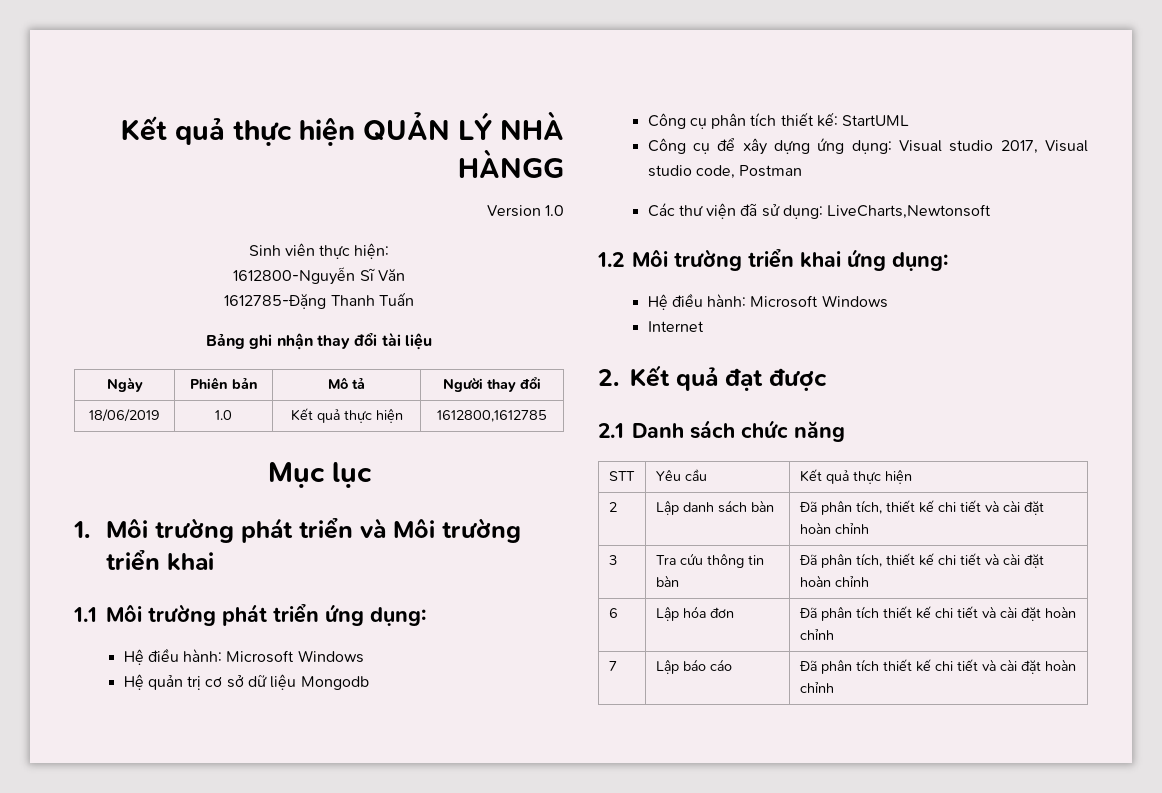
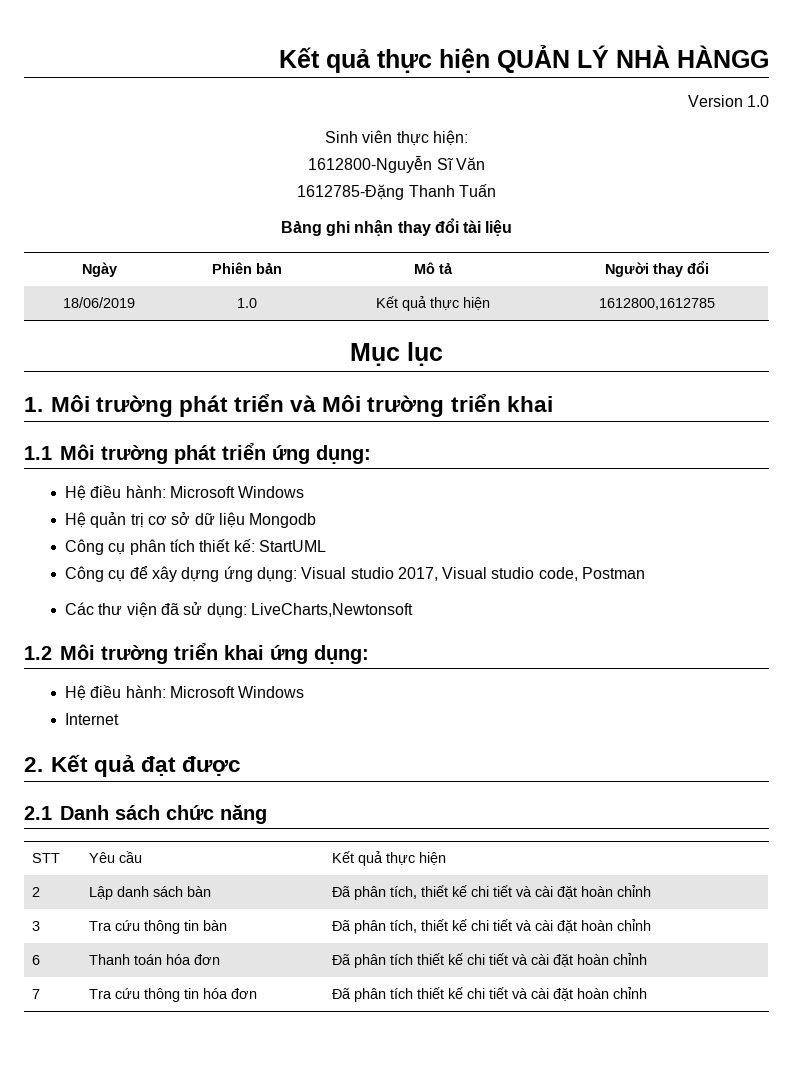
[655,607,679,621] Lập -> [89,954,163,965] Thanh toán
[655,659,732,674] Lập báo cáo -> [89,988,258,1002] Tra cứu thông tin hóa đơn

